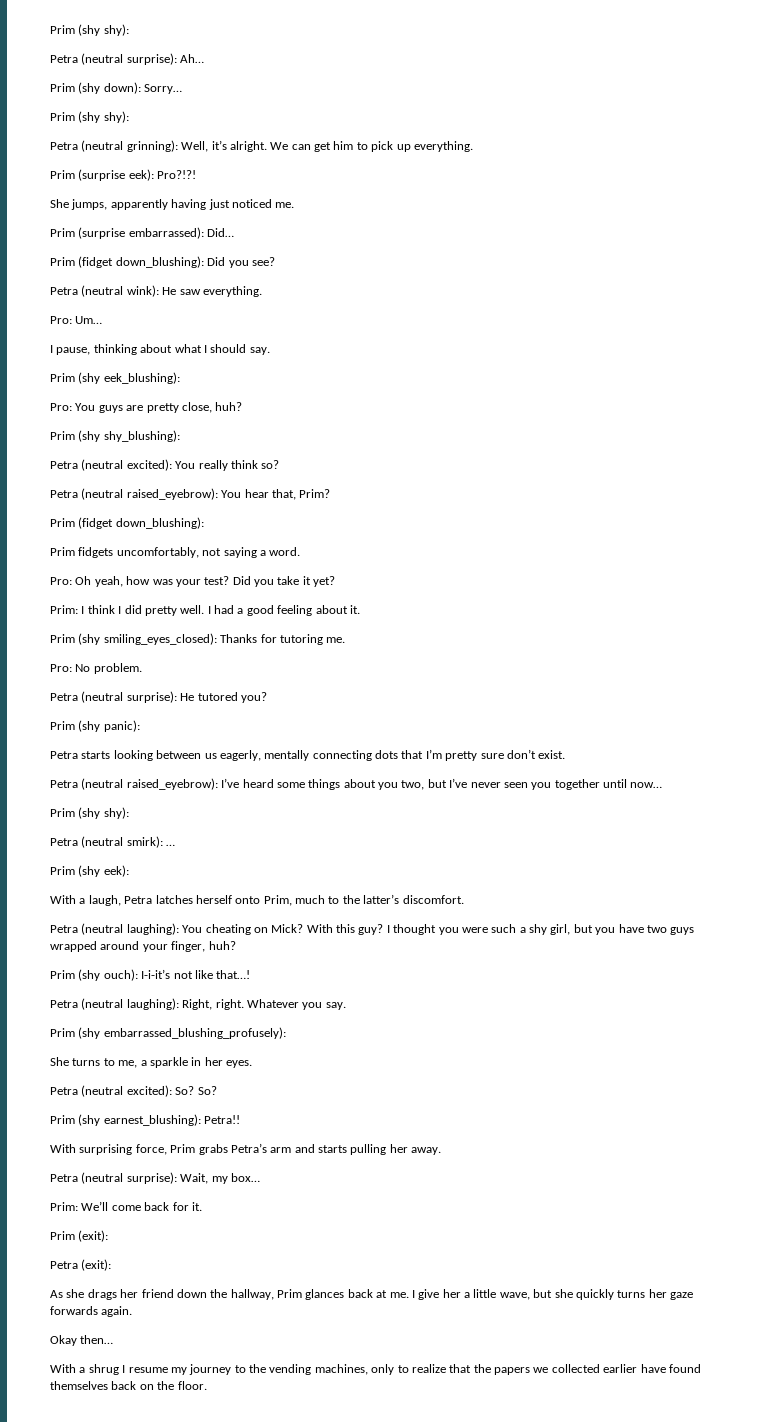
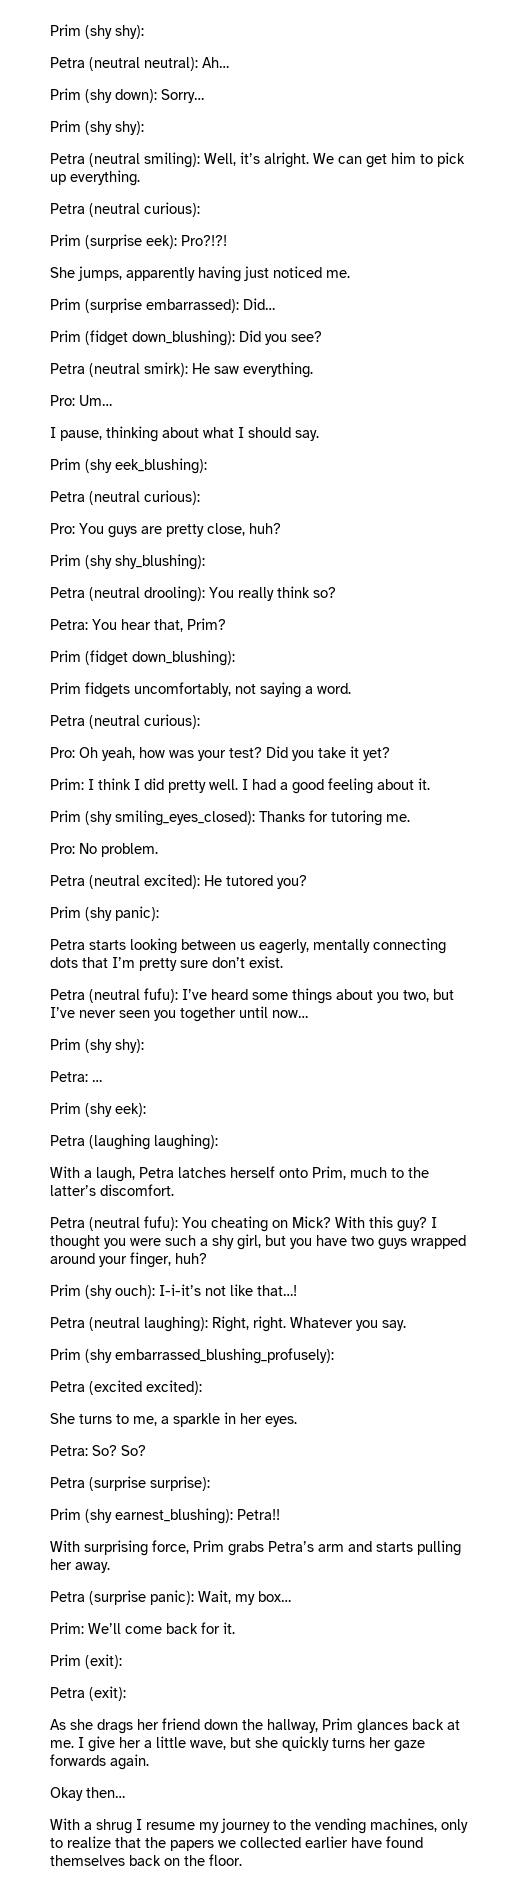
[50,24,129,36] [50,53,177,65] Prim (shy shy): // Petra (neutral surprise): -> [50,24,144,39] [50,57,198,71] Prim (shy shy): // Petra (neutral neutral):
[126,140,178,152] grinning): -> [144,152,200,168] smiling):
(473, 146) none -> [50,202,200,217] // Petra (neutral curious):
[126,285,159,297] wink): -> [144,362,188,377] smirk):
(180, 378) none -> [50,490,200,505] // Petra (neutral curious):
[126,459,172,471] excited): -> [144,586,205,602] drooling):
[50,488,218,500] Petra (neutral raised_eyebrow): -> [50,619,88,630] Petra:
(301, 551) none -> [50,714,200,729] // Petra (neutral curious):
[126,691,177,703] surprise): -> [144,874,200,889] excited):
[126,778,218,790] raised_eyebrow): -> [144,988,178,1003] fufu):
[50,836,163,848] Petra (neutral smirk): -> [50,1071,88,1082] Petra:
(129, 871) none -> [50,1134,218,1150] // Petra (laughing laughing):
[126,923,179,935] laughing): -> [144,1216,178,1231] fufu):
(286, 1033) none -> [50,1380,202,1395] // Petra (excited excited):
[50,1085,172,1097] Petra (neutral excited): -> [50,1445,88,1456] Petra:
(217, 1090) none -> [50,1476,210,1491] // Petra (surprise surprise):
[81,1172,177,1184] (neutral surprise): -> [89,1590,194,1605] (surprise panic):

